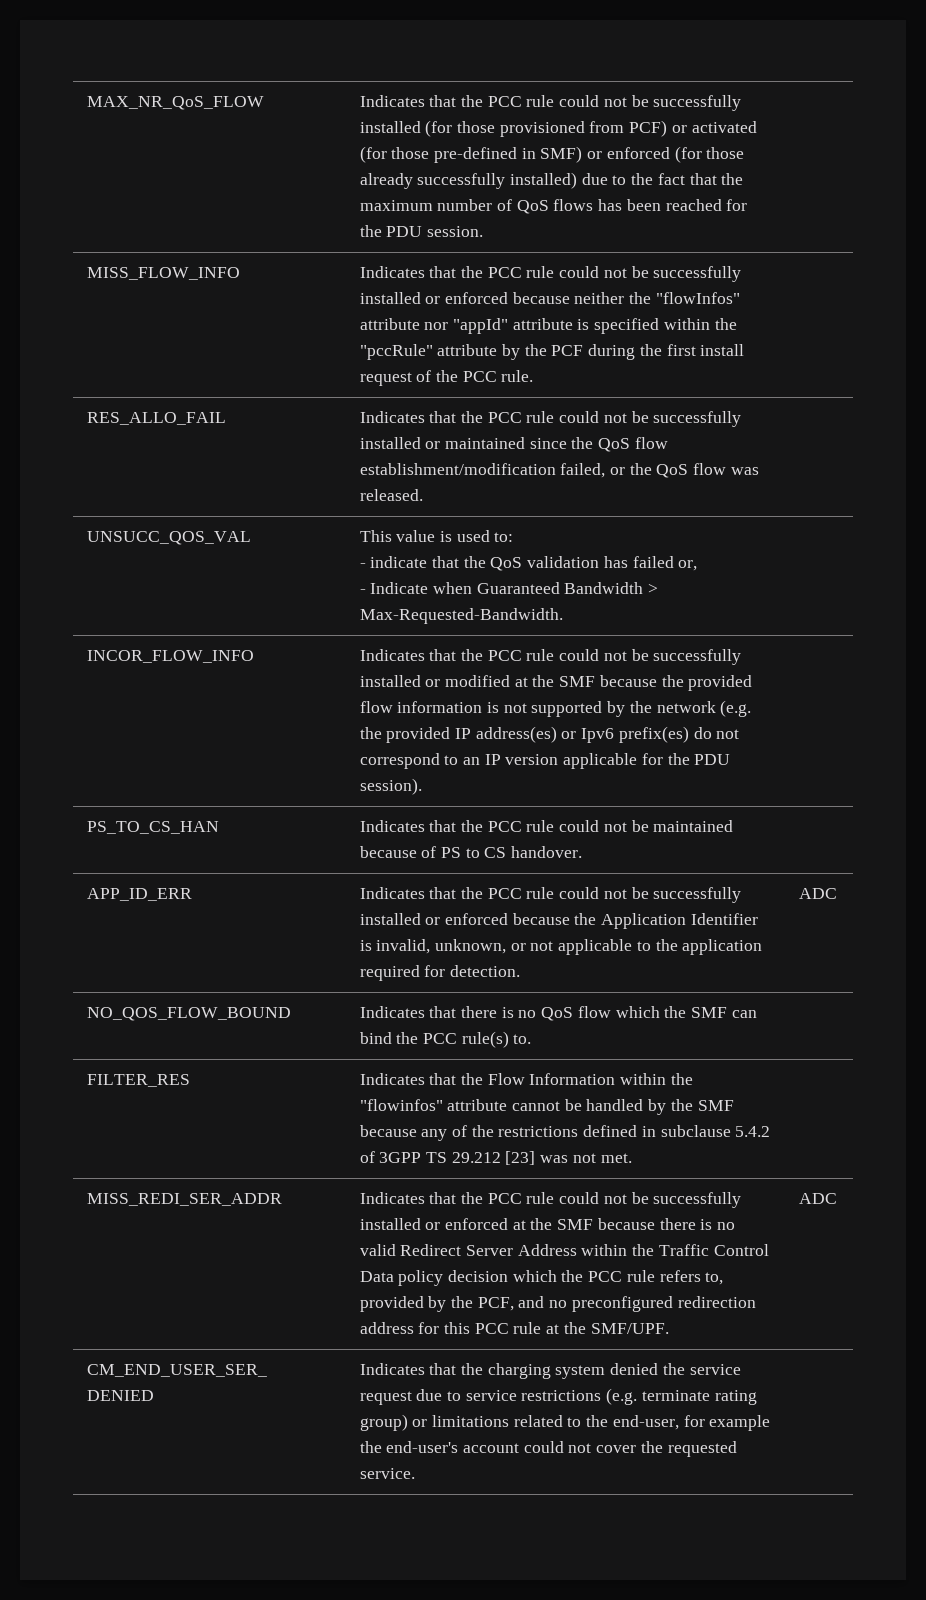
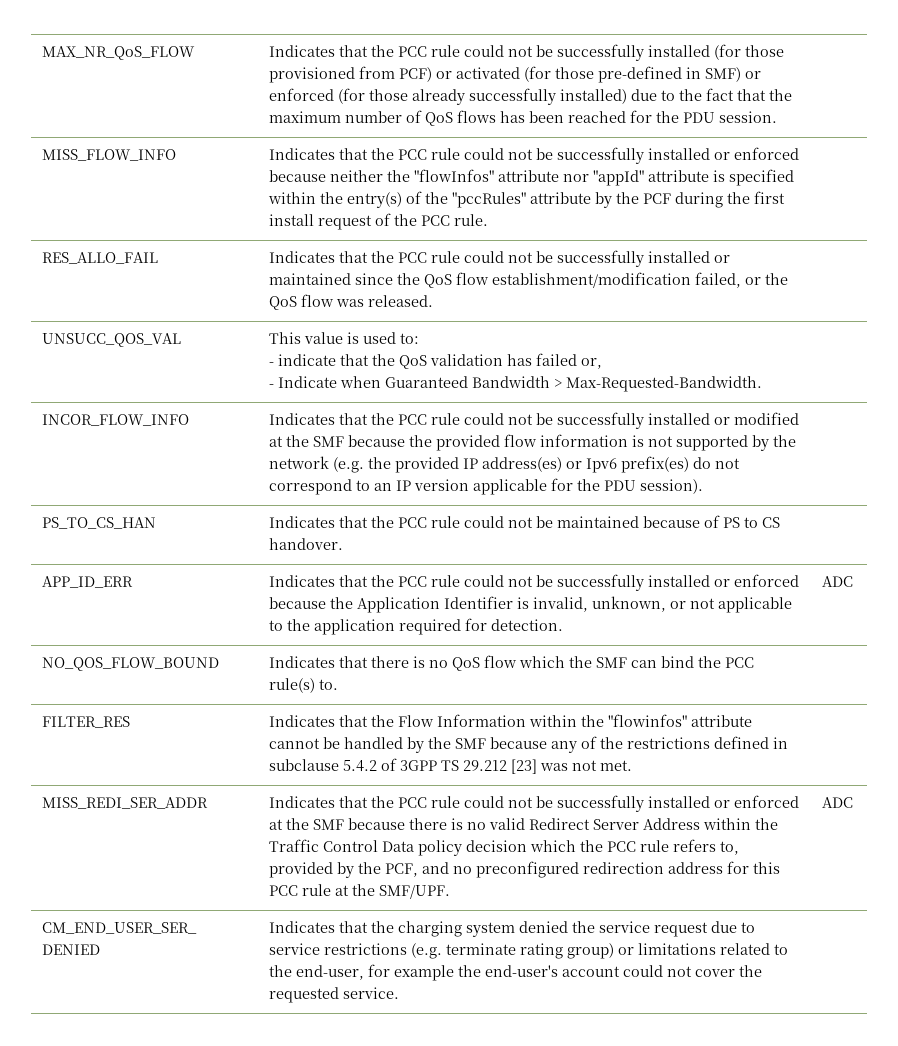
[359,344,433,360] "pccRule" -> [347,191,527,208] entry(s) of the "pccRules"

